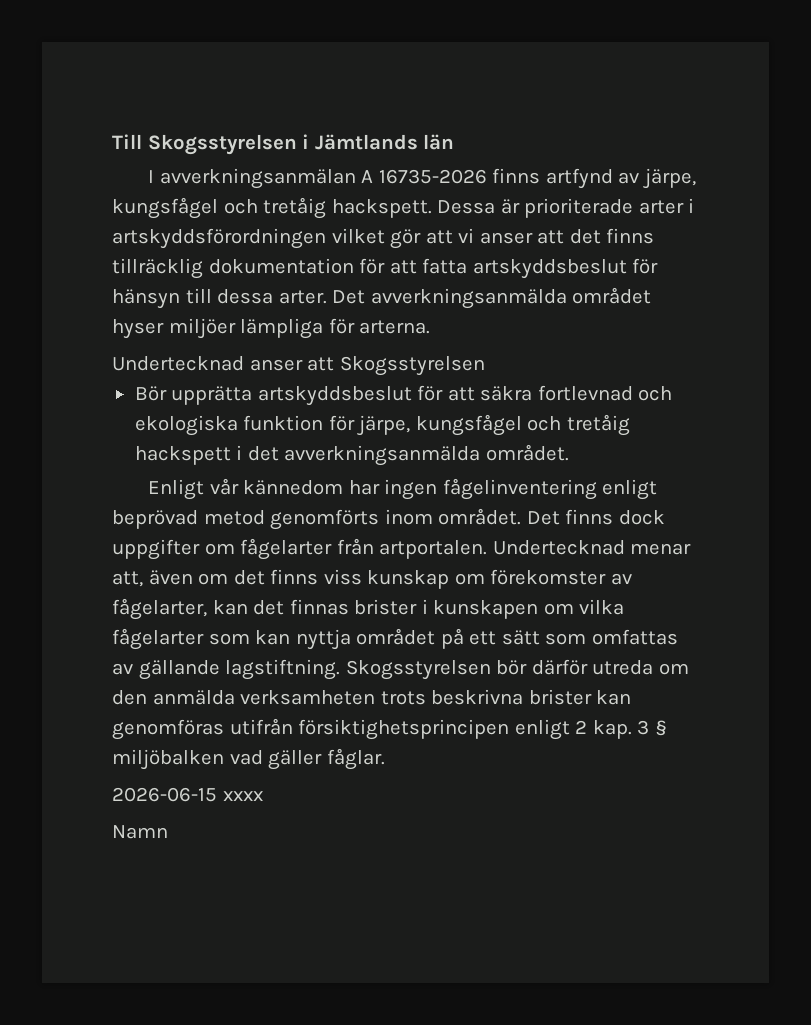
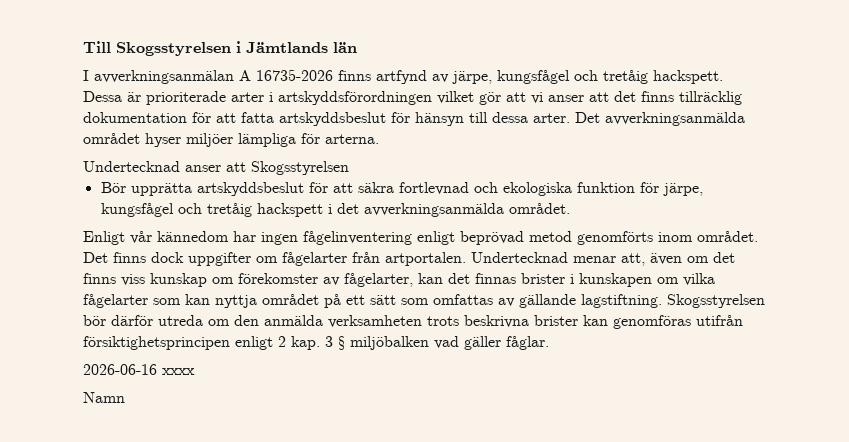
[112,787,217,802] 2026-06-15 -> [83,364,157,375] 2026-06-16

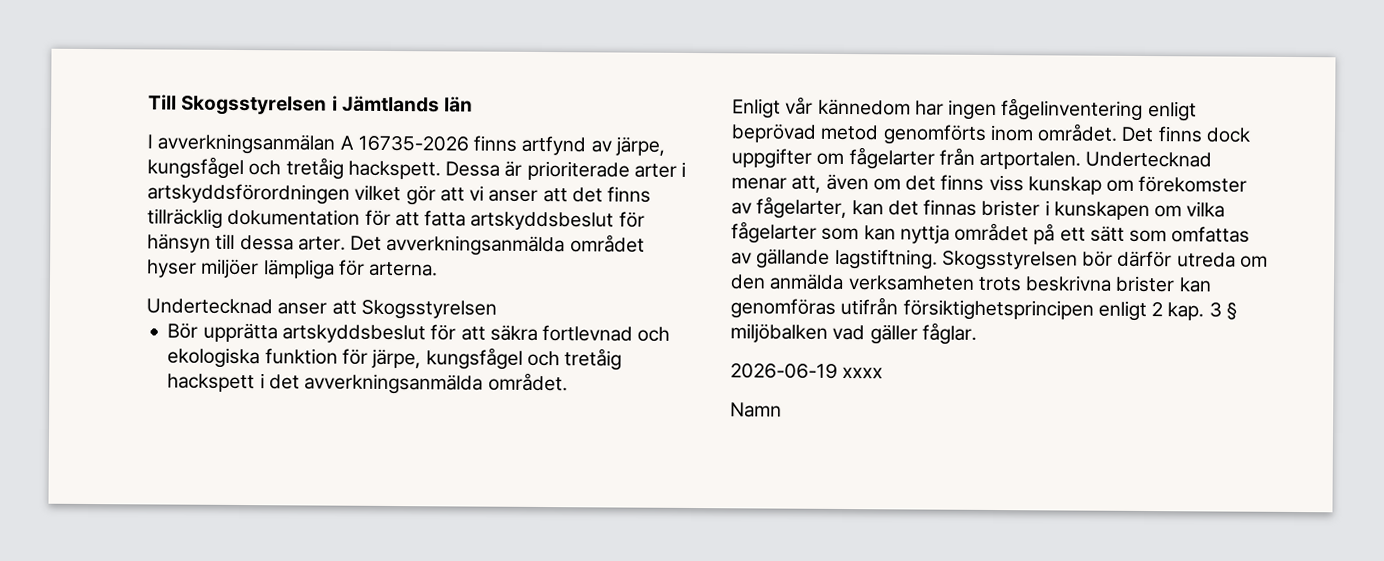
[83,364,157,375] 2026-06-16 -> [730,363,838,379] 2026-06-19

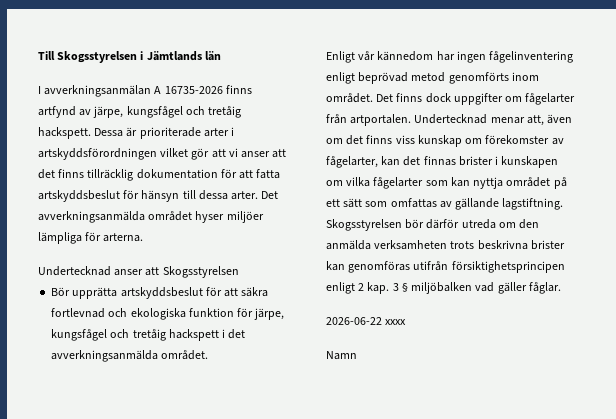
[730,363,838,379] 2026-06-19 -> [326,317,382,325] 2026-06-22

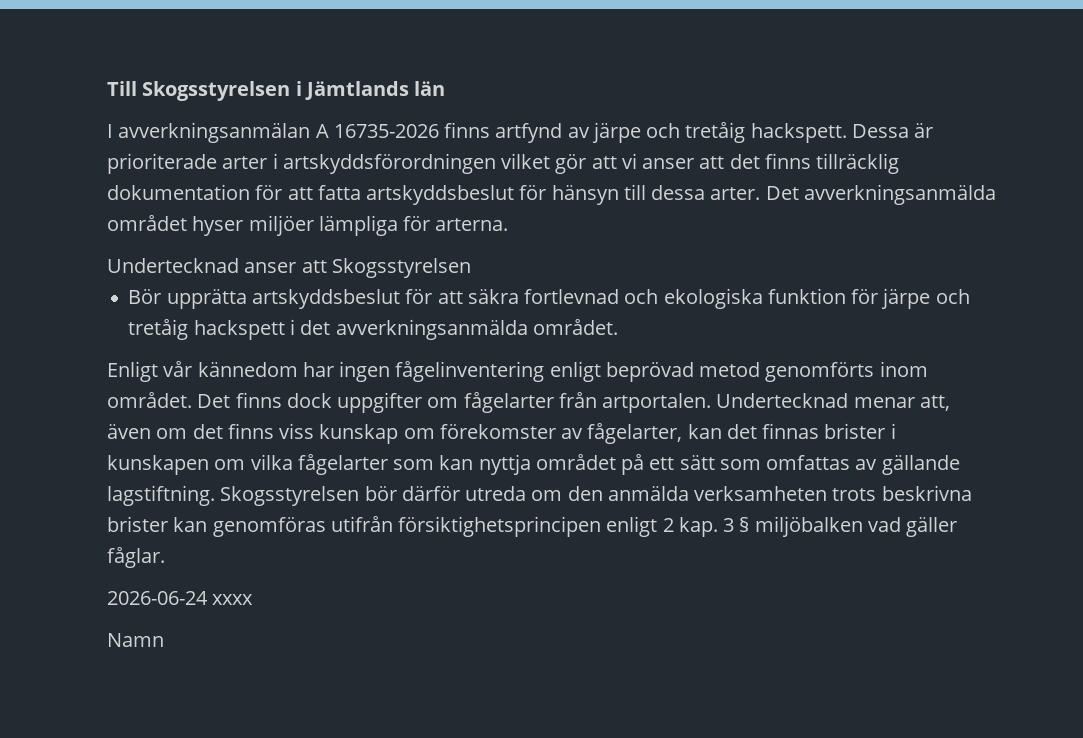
[93,106,183,118] järpe, kungsfågel -> [591,122,641,143] järpe
[254,308,285,320] [51,329,108,341] järpe, kungsfågel -> [881,288,931,309] järpe
[326,317,382,325] 2026-06-22 -> [107,591,208,605] 2026-06-24

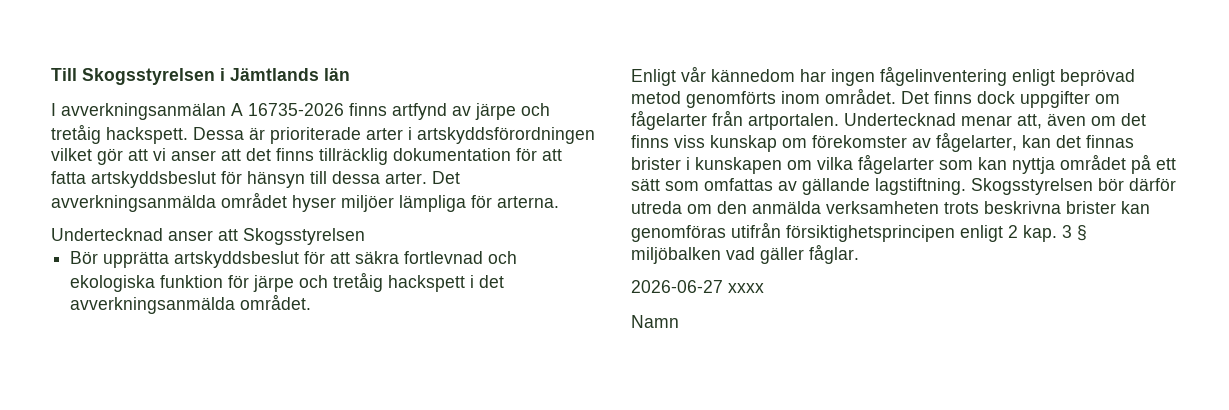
[107,591,208,605] 2026-06-24 -> [631,280,723,293] 2026-06-27

